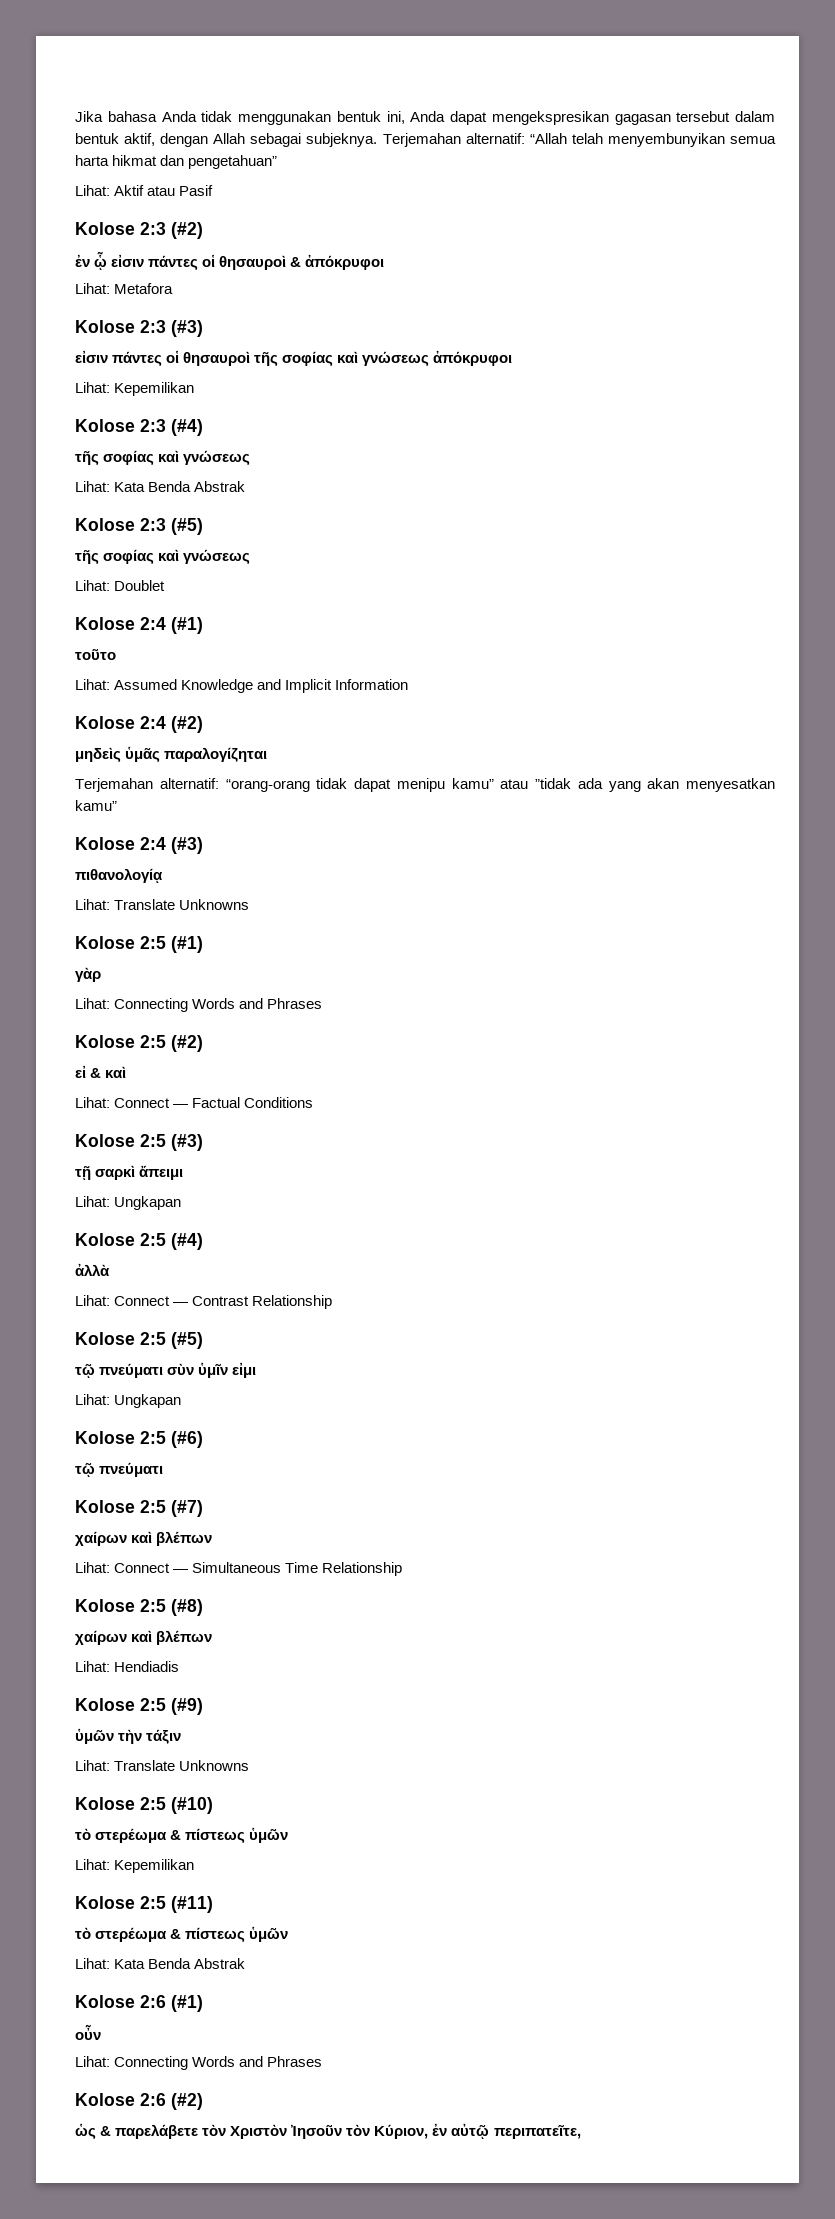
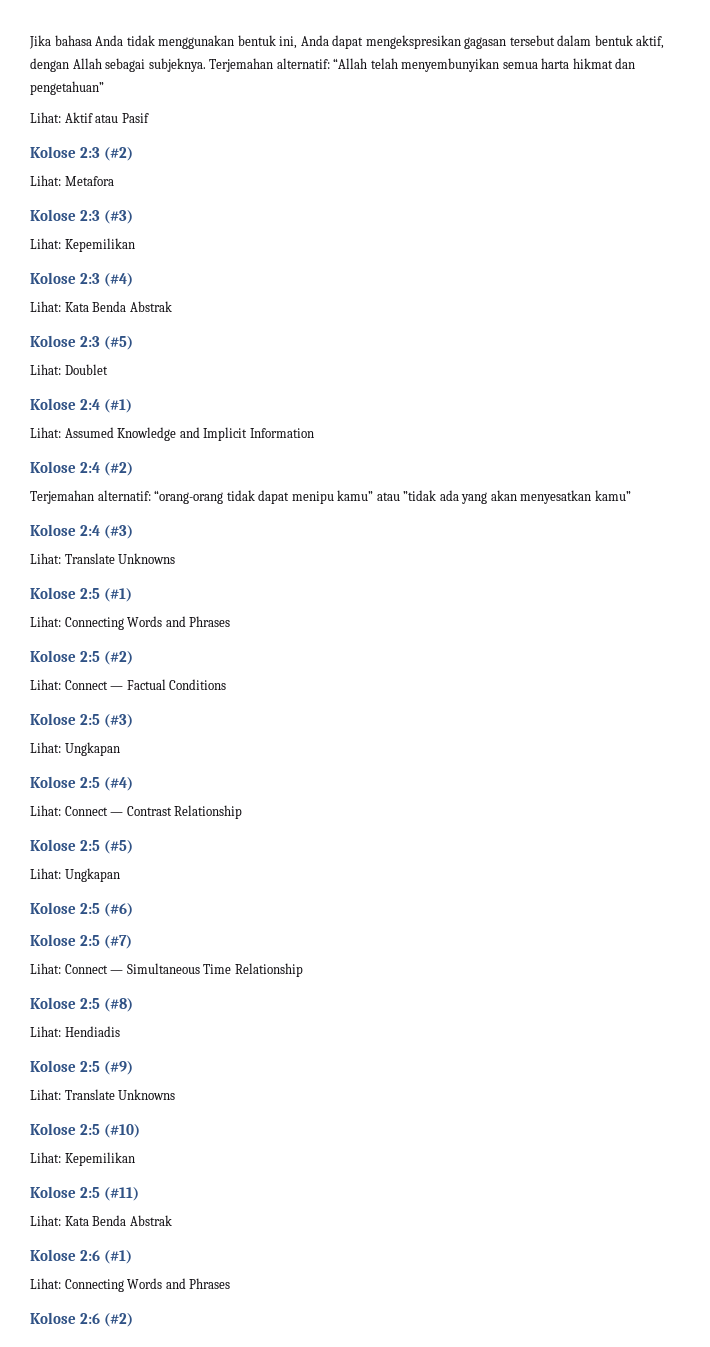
[75,251,385,270] // ἐν ᾧ εἰσιν πάντες οἱ θησαυροὶ & ἀπόκρυφοι -> (133, 154) none
[75,350,513,366] // εἰσιν πάντες οἱ θησαυροὶ τῆς σοφίας καὶ γνώσεως ἀπόκρυφοι -> (133, 217) none
[75,450,251,465] // τῆς σοφίας καὶ γνώσεως -> (133, 280) none
[75,549,251,564] // τῆς σοφίας καὶ γνώσεως -> (133, 343) none
[75,648,116,660] // τοῦτο -> (132, 406) none
[75,746,268,762] // μηδεὶς ὑμᾶς παραλογίζηται -> (133, 469) none
[75,868,163,883] // πιθανολογίᾳ -> (133, 532) none
[75,967,101,982] // γὰρ -> (132, 595) none
[75,1065,127,1078] // εἰ & καὶ -> (133, 658) none
[75,1165,184,1180] // τῇ σαρκὶ ἄπειμι -> (133, 721) none
[75,1263,110,1276] // ἀλλὰ -> (133, 784) none
[75,1362,257,1378] // τῷ πνεύματι σὺν ὑμῖν εἰμι -> (133, 847) none
[75,1462,164,1477] // τῷ πνεύματι -> (133, 910) none
[75,1531,213,1546] // χαίρων καὶ βλέπων -> (132, 942) none
[75,1630,213,1645] // χαίρων καὶ βλέπων -> (133, 1005) none
[75,1728,182,1744] // ὑμῶν τὴν τάξιν -> (133, 1068) none
[75,1827,289,1843] // τὸ στερέωμα & πίστεως ὑμῶν -> (140, 1131) none
[75,1926,289,1942] // τὸ στερέωμα & πίστεως ὑμῶν -> (139, 1194) none
[75,2024,101,2040] // οὖν -> (132, 1257) none
[75,2123,581,2139] // ὡς & παρελάβετε τὸν Χριστὸν Ἰησοῦν τὸν Κύριον, ἐν αὐτῷ περιπατεῖτε, -> (133, 1320) none

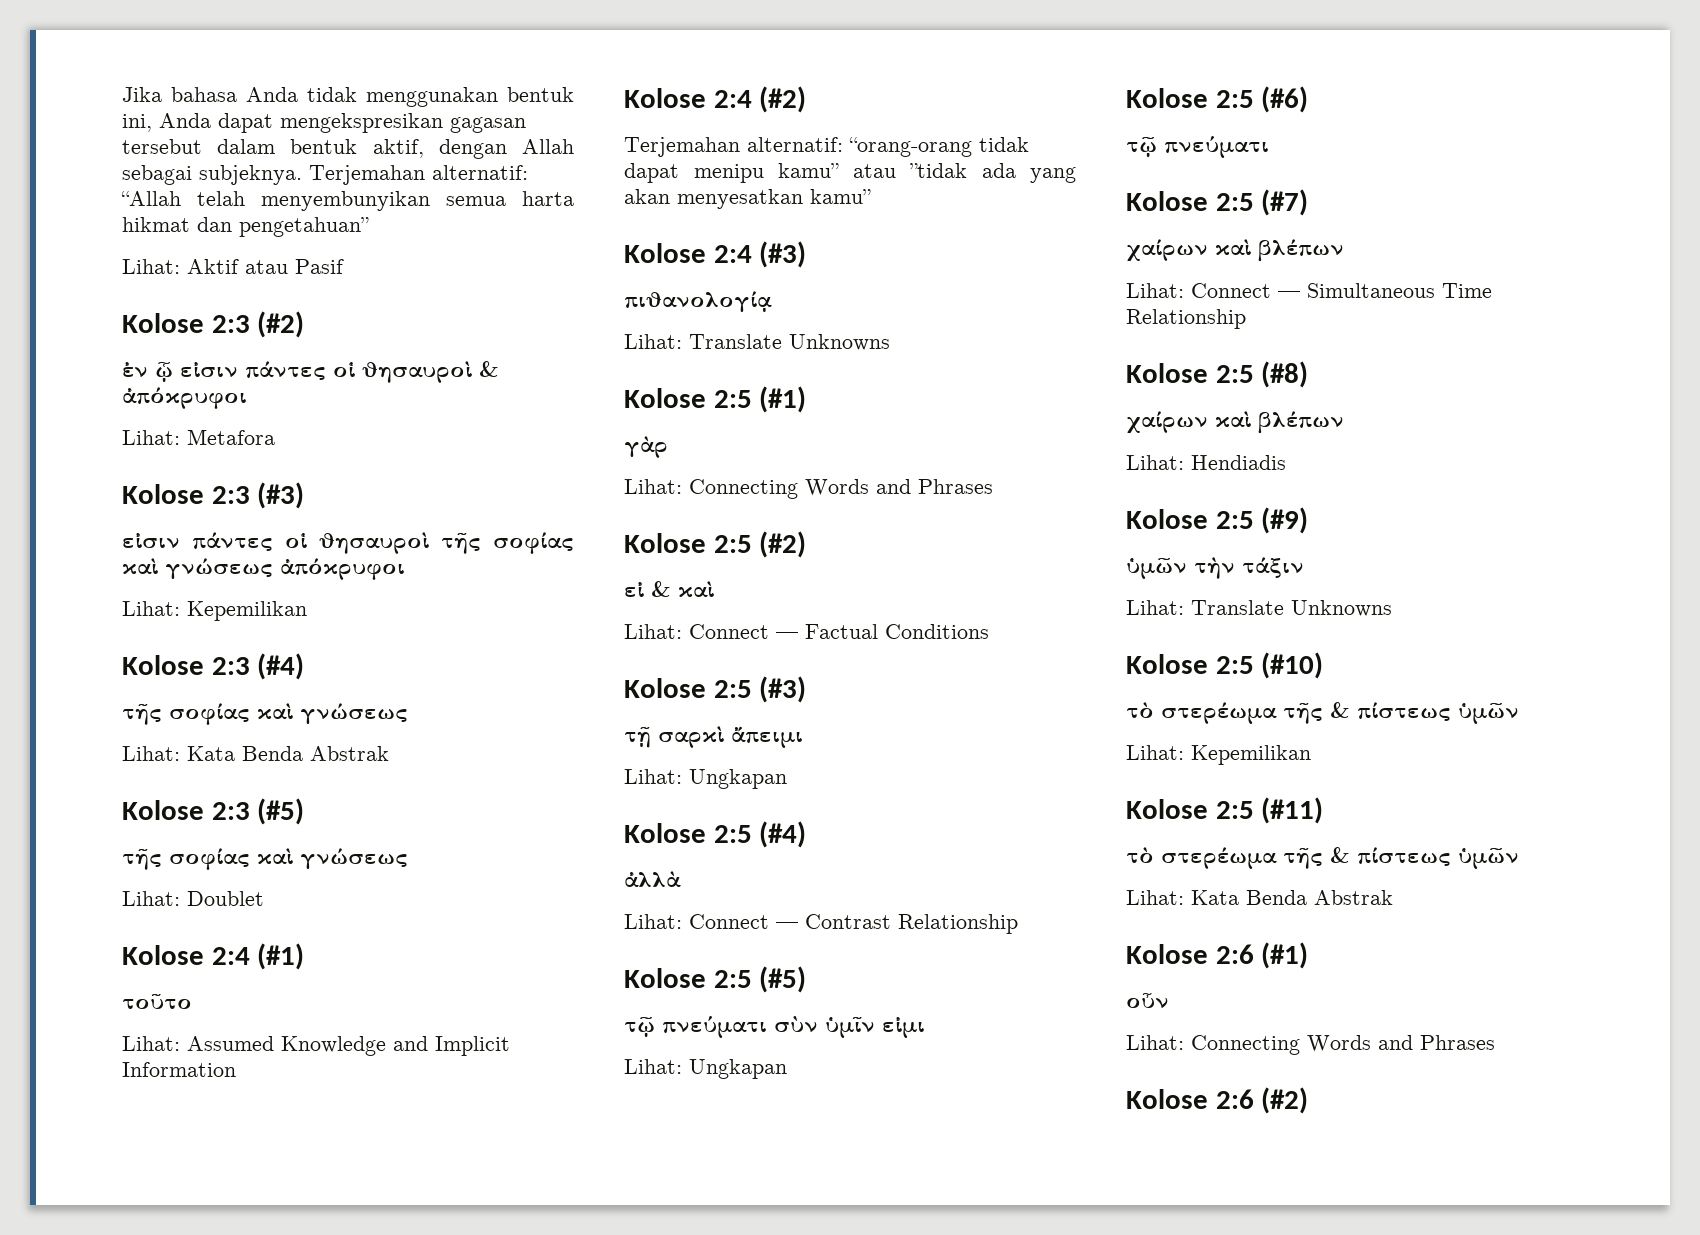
(133, 154) none -> [122,361,499,383] [122,387,247,409] // ἐν ᾧ εἰσιν πάντες οἱ θησαυροὶ & ἀπόκρυφοι
(133, 217) none -> [122,532,574,554] [122,558,405,580] // εἰσιν πάντες οἱ θησαυροὶ τῆς σοφίας καὶ γνώσεως ἀπόκρυφοι
(133, 280) none -> [122,703,408,725] // τῆς σοφίας καὶ γνώσεως
(133, 343) none -> [122,848,408,870] // τῆς σοφίας καὶ γνώσεως
(132, 406) none -> [122,994,192,1009] // τοῦτο
(133, 532) none -> [624,291,772,312] // πιθανολογίᾳ
(132, 595) none -> [624,436,668,458] // γὰρ
(133, 658) none -> [624,581,714,597] // εἰ & καὶ
(133, 721) none -> [624,726,803,748] // τῇ σαρκὶ ἄπειμι
(133, 784) none -> [624,871,681,887] // ἀλλὰ
(133, 847) none -> [624,1016,925,1038] // τῷ πνεύματι σὺν ὑμῖν εἰμι
(133, 910) none -> [1126,136,1269,158] // τῷ πνεύματι
(132, 942) none -> [1126,239,1344,262] // χαίρων καὶ βλέπων
(133, 1005) none -> [1126,411,1344,434] // χαίρων καὶ βλέπων
(133, 1068) none -> [1126,557,1304,579] // ὑμῶν τὴν τάξιν
(140, 1131) none -> [1126,702,1519,724] // τὸ στερέωμα τῆς & πίστεως ὑμῶν
(139, 1194) none -> [1126,847,1519,869] // τὸ στερέωμα τῆς & πίστεως ὑμῶν
(132, 1257) none -> [1126,993,1169,1008] // οὖν

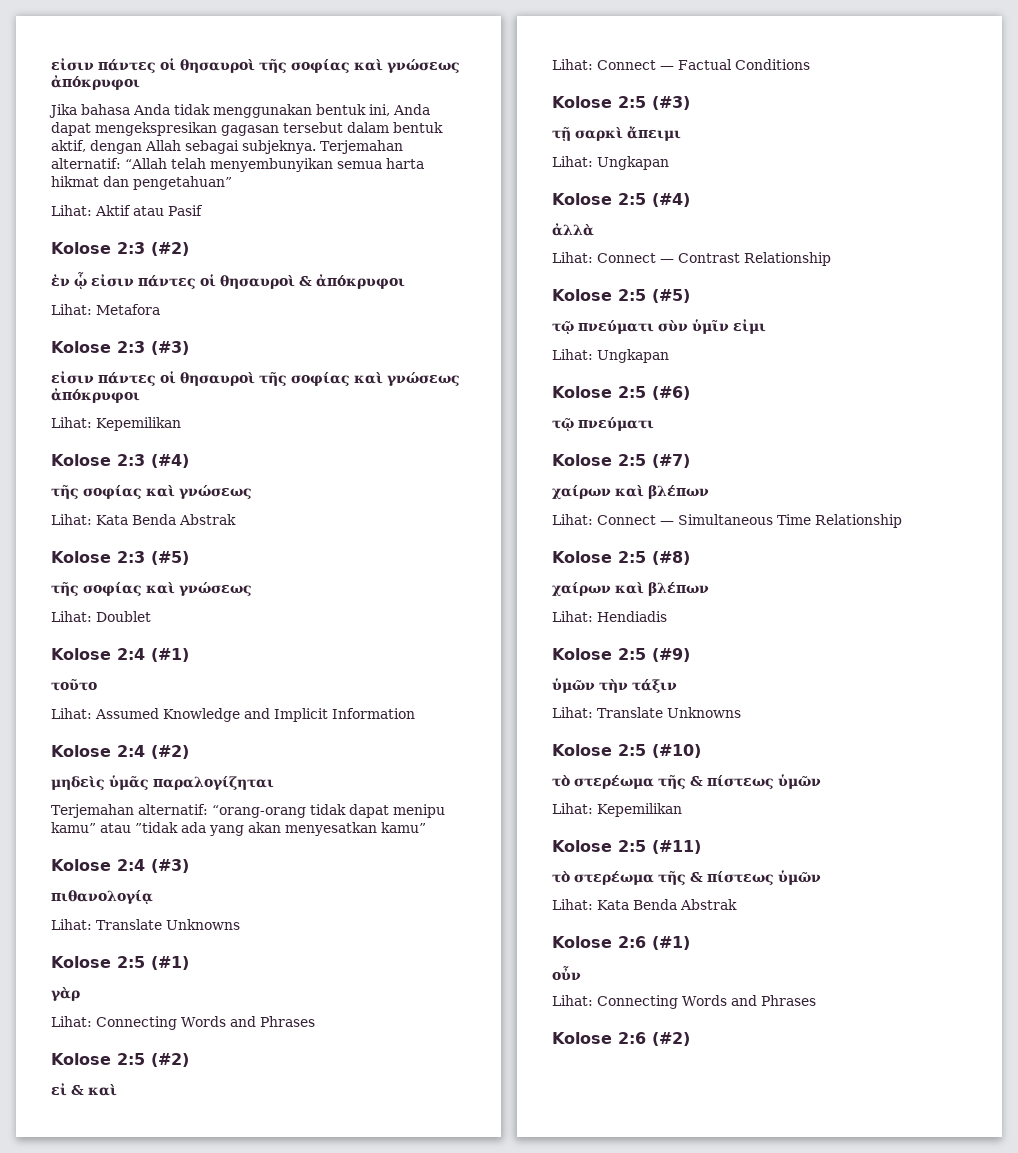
(122, 94) none -> [51,58,460,73] [51,75,140,90] εἰσιν πάντες οἱ θησαυροὶ τῆς σοφίας καὶ γνώσεως ἀπόκρυφοι //
(807, 99) none -> [51,775,274,790] // μηδεὶς ὑμᾶς παραλογίζηται

